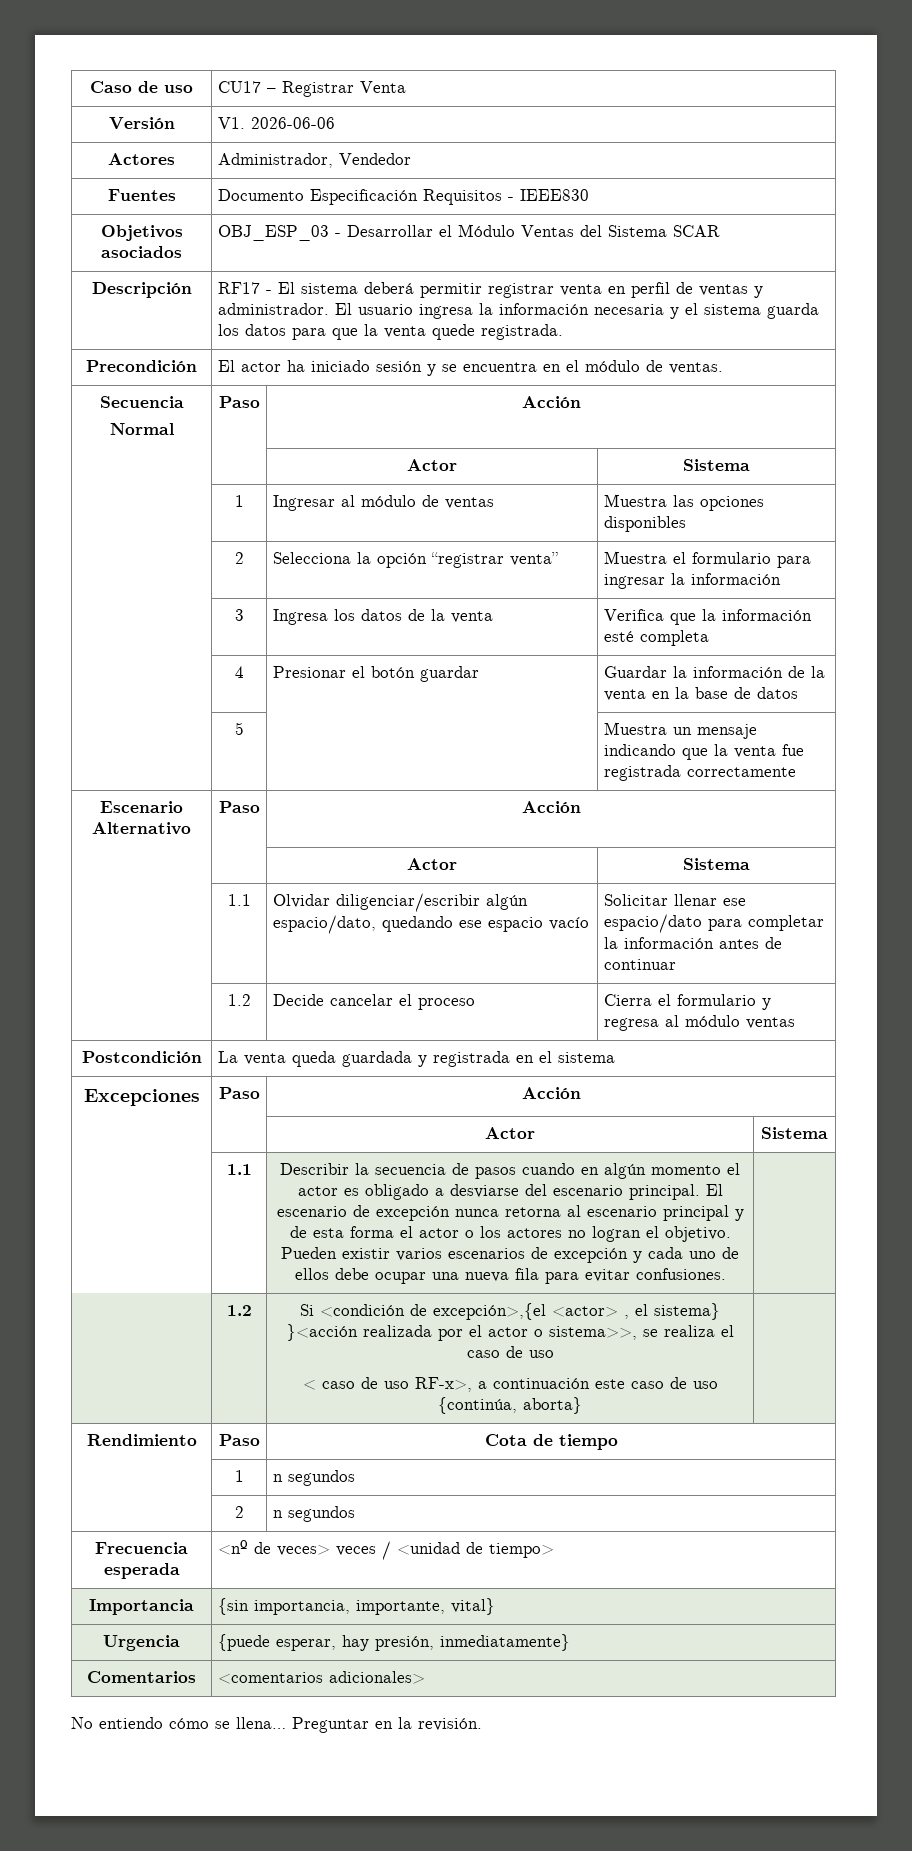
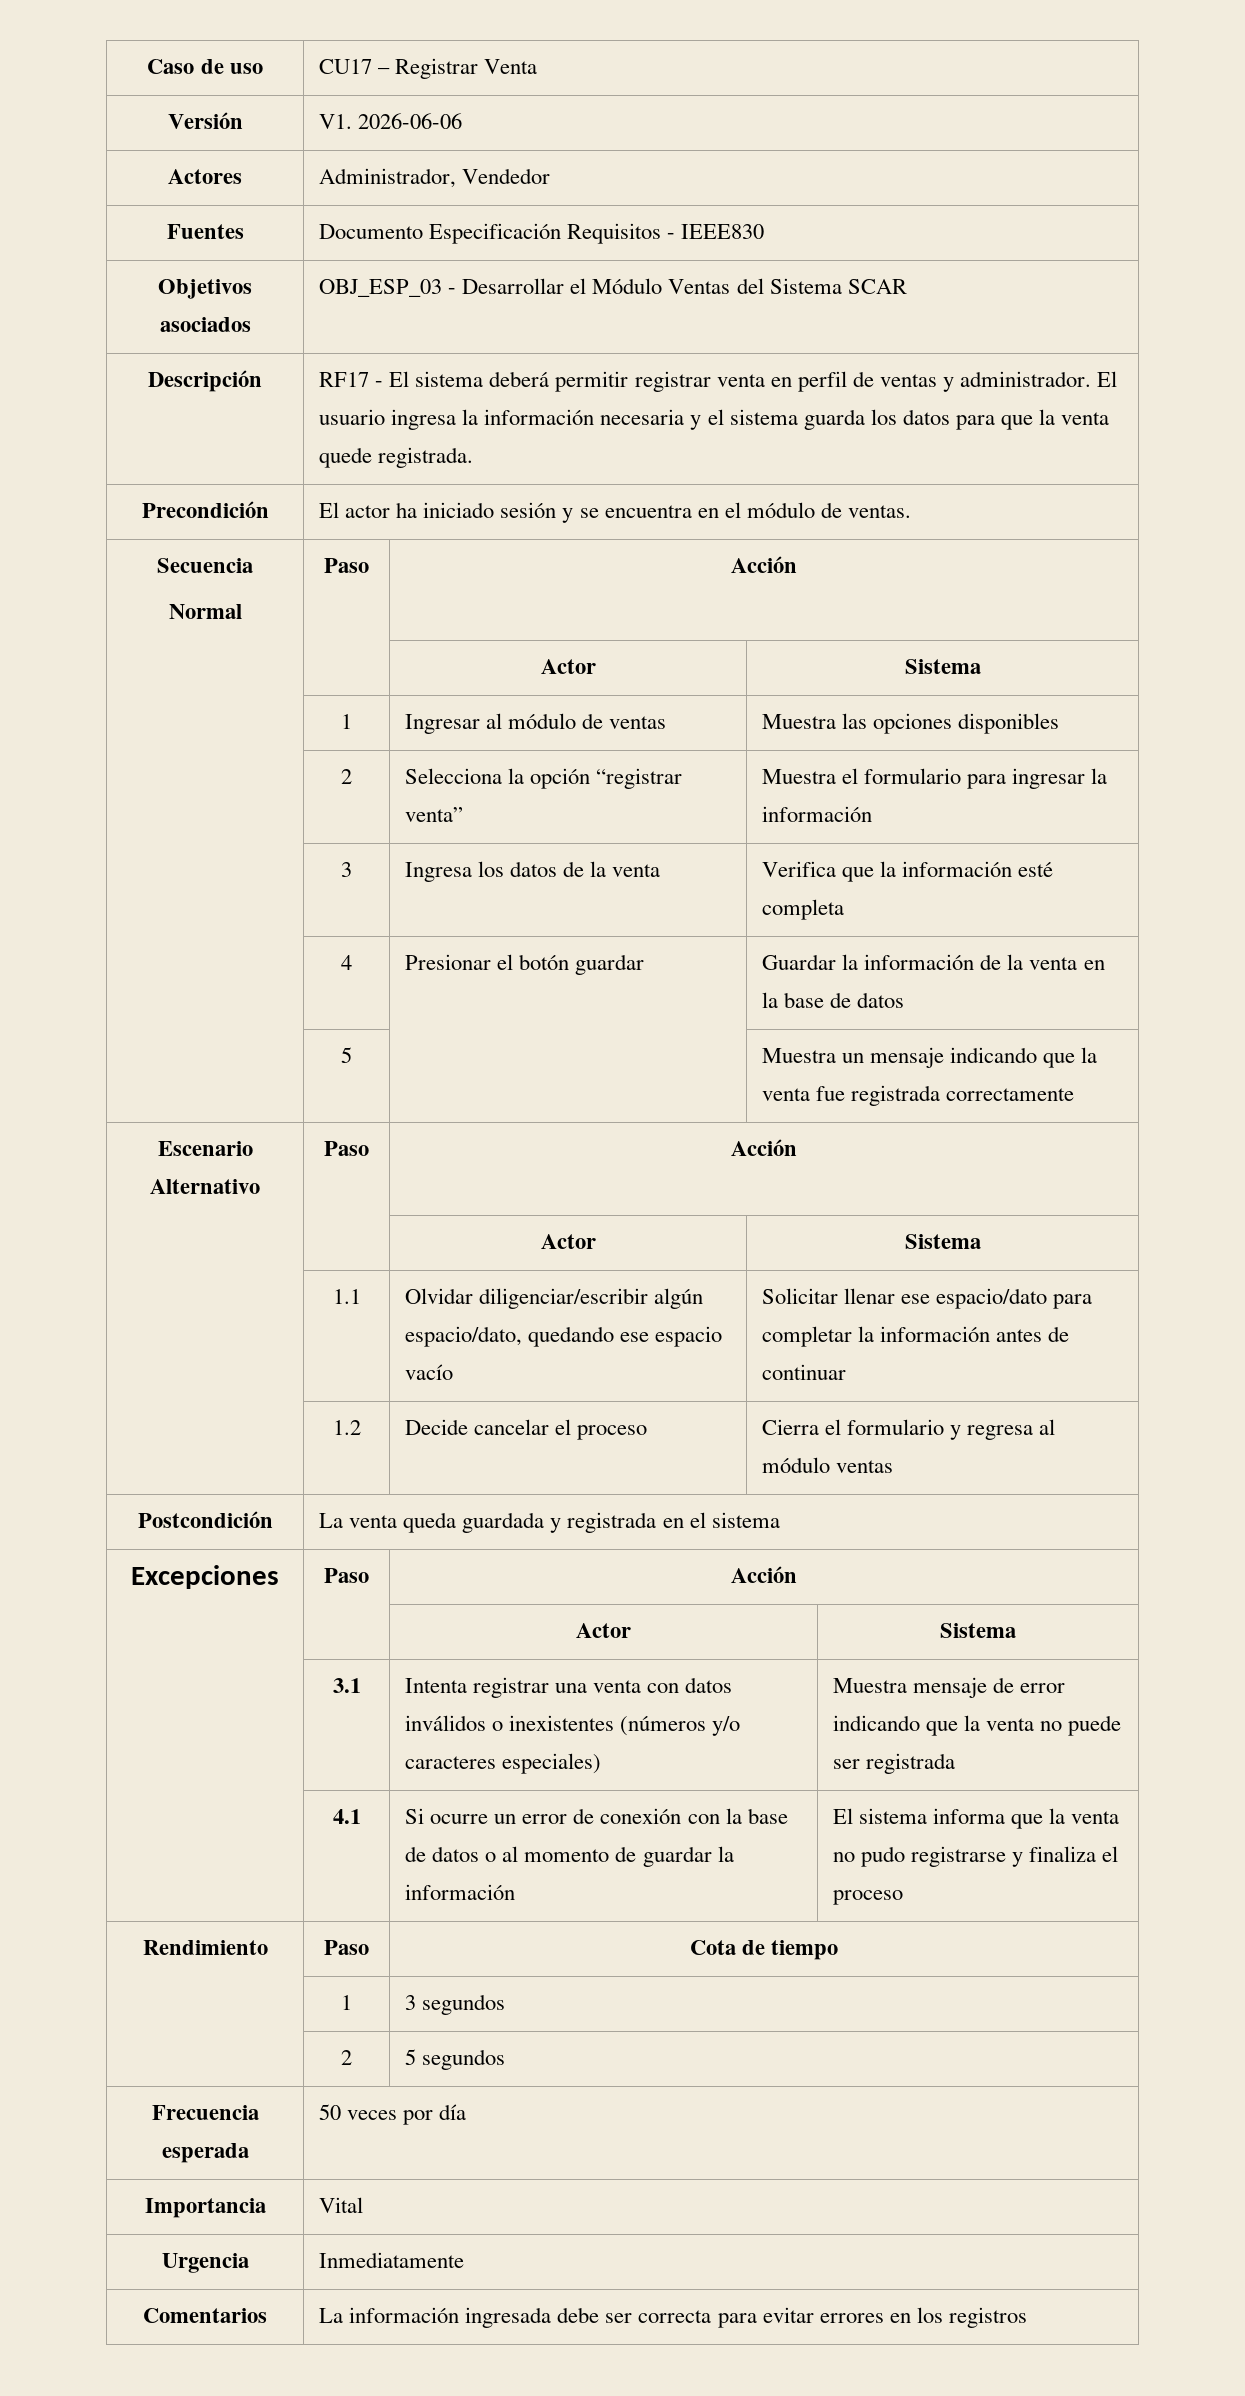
[226,1164,252,1175] [280,1163,740,1179] [297,1184,723,1200] [276,1205,744,1221] [289,1226,731,1242] [281,1247,739,1263] [294,1268,726,1284] [226,1305,252,1316] [300,1303,720,1320] [286,1324,734,1341] [466,1346,554,1358] [302,1377,718,1392] [438,1397,582,1414] 1.1 | Describir la secuencia de pasos cuando en algún momento el actor es obligado a desviarse del escenario principal. El escenario de excepción nunca retorna al escenario principal y de esta forma el actor o los actores no logran el objetivo. Pueden existir varios escenarios de excepción y cada uno de ellos debe ocupar una nueva fila para evitar confusiones. | // | 1.2 | Si <condición de excepción>,{el <actor> , el sistema} }<acción realizada por el actor o sistema>>, se realiza el caso de uso // < caso de uso RF-x>, a continuación este caso de uso {continúa, aborta} | -> [332,1678,361,1693] [405,1677,733,1698] [405,1715,741,1736] [405,1753,602,1774] [833,1677,1066,1698] [833,1715,1122,1736] [833,1753,956,1774] [332,1809,361,1824] [405,1808,788,1824] [405,1846,734,1867] [405,1884,516,1900] [833,1808,1120,1829] [833,1846,1119,1867] [833,1890,904,1905] 3.1 | Intenta registrar una venta con datos inválidos o inexistentes (números y/o caracteres especiales) | Muestra mensaje de error indicando que la venta no puede ser registrada // | 4.1 | Si ocurre un error de conexión con la base de datos o al momento de guardar la información | El sistema informa que la venta no pudo registrarse y finaliza el proceso
[272,1474,283,1482] n -> [405,1995,417,2010] 3
[272,1510,283,1518] n -> [405,2049,417,2065] 5
[217,1540,554,1560] [89,1599,194,1615] [217,1598,495,1615] [103,1635,180,1651] [217,1634,570,1651] [87,1671,196,1683] [217,1671,425,1684] [71,1717,482,1733] <nº de veces> veces / <unidad de tiempo> // Importancia | {sin importancia, importante, vital} // Urgencia | {puede esperar, hay presión, inmediatamente} // Comentarios | <comentarios adicionales> // No entiendo cómo se llena… Preguntar en la revisión. -> [319,2104,467,2125] [144,2198,266,2218] [319,2197,364,2213] [161,2253,249,2273] [319,2252,465,2268] [143,2308,267,2323] [319,2307,1027,2328] 50 veces por día // Importancia | Vital // Urgencia | Inmediatamente // Comentarios | La información ingresada debe ser correcta para evitar errores en los registros

